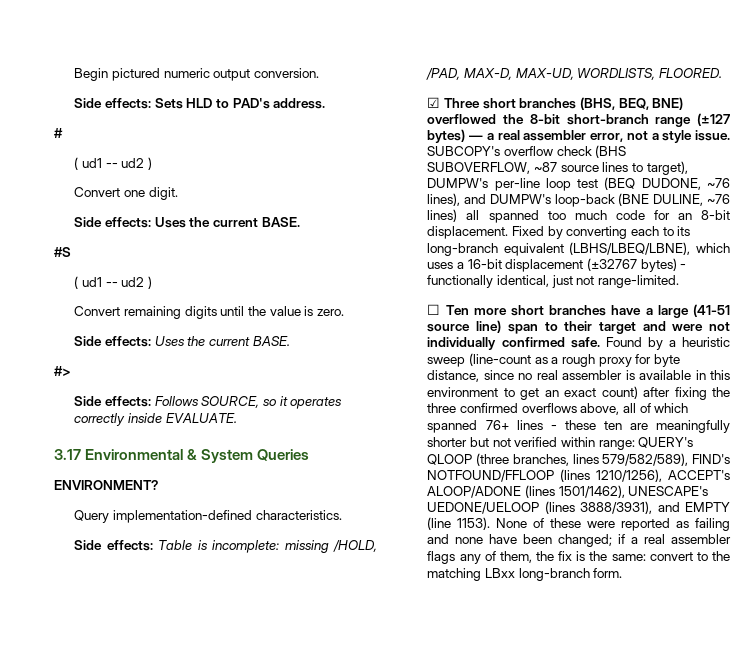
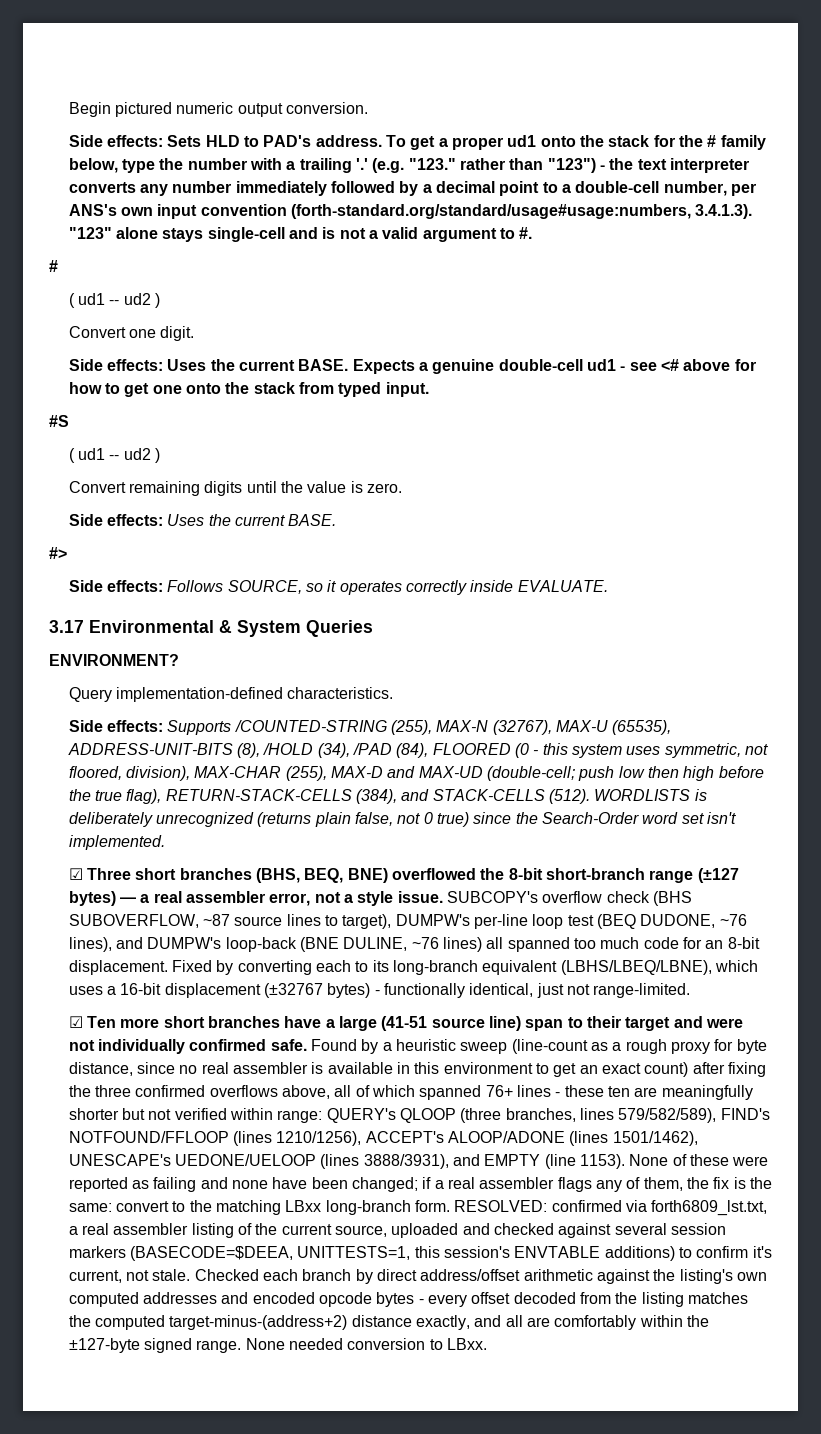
(326, 103) none -> [386,135,766,150] [68,158,749,173] [68,181,756,196] [68,204,753,219] [68,227,533,242] To get a proper ud1 onto the stack for the # family below, type the number with a trailing '.' (e.g. "123." rather than "123") - the text interpreter converts any number immediately followed by a decimal point to a double-cell number, per ANS's own input convention (forth-standard.org/standard/usage#usage:numbers, 3.4.1.3). "123" alone stays single-cell and is not a valid argument to #.
(300, 222) none -> [352,359,756,374] [68,382,429,397] Expects a genuine double-cell ud1 - see <# above for how to get one onto the stack from typed input.
[158,540,377,553] [426,68,722,80] Table is incomplete: missing /HOLD, /PAD, MAX-D, MAX-UD, WORDLISTS, FLOORED. -> [167,720,672,735] [67,743,768,758] [68,766,764,781] [68,789,707,804] [68,812,736,827] [68,835,165,850] Supports /COUNTED-STRING (255), MAX-N (32767), MAX-U (65535), ADDRESS-UNIT-BITS (8), /HOLD (34), /PAD (84), FLOORED (0 - this system uses symmetric, not floored, division), MAX-CHAR (255), MAX-D and MAX-UD (double-cell; push low then high before the true flag), RETURN-STACK-CELLS (384), and STACK-CELLS (512). WORDLISTS is deliberately unrecognized (returns plain false, not 0 true) since the Search-Order word set isn't implemented.
[427,304,441,315] ☐ -> [68,1016,83,1028] ☑
(623, 573) none -> [454,1200,768,1216] [68,1223,726,1238] [68,1246,772,1261] [68,1269,767,1284] [68,1292,748,1307] [68,1315,710,1330] [68,1338,488,1353] RESOLVED: confirmed via forth6809_lst.txt, a real assembler listing of the current source, uploaded and checked against several session markers (BASECODE=$DEEA, UNITTESTS=1, this session's ENVTABLE additions) to confirm it's current, not stale. Checked each branch by direct address/offset arithmetic against the listing's own computed addresses and encoded opcode bytes - every offset decoded from the listing matches the computed target-minus-(address+2) distance exactly, and all are comfortably within the ±127-byte signed range. None needed conversion to LBxx.

